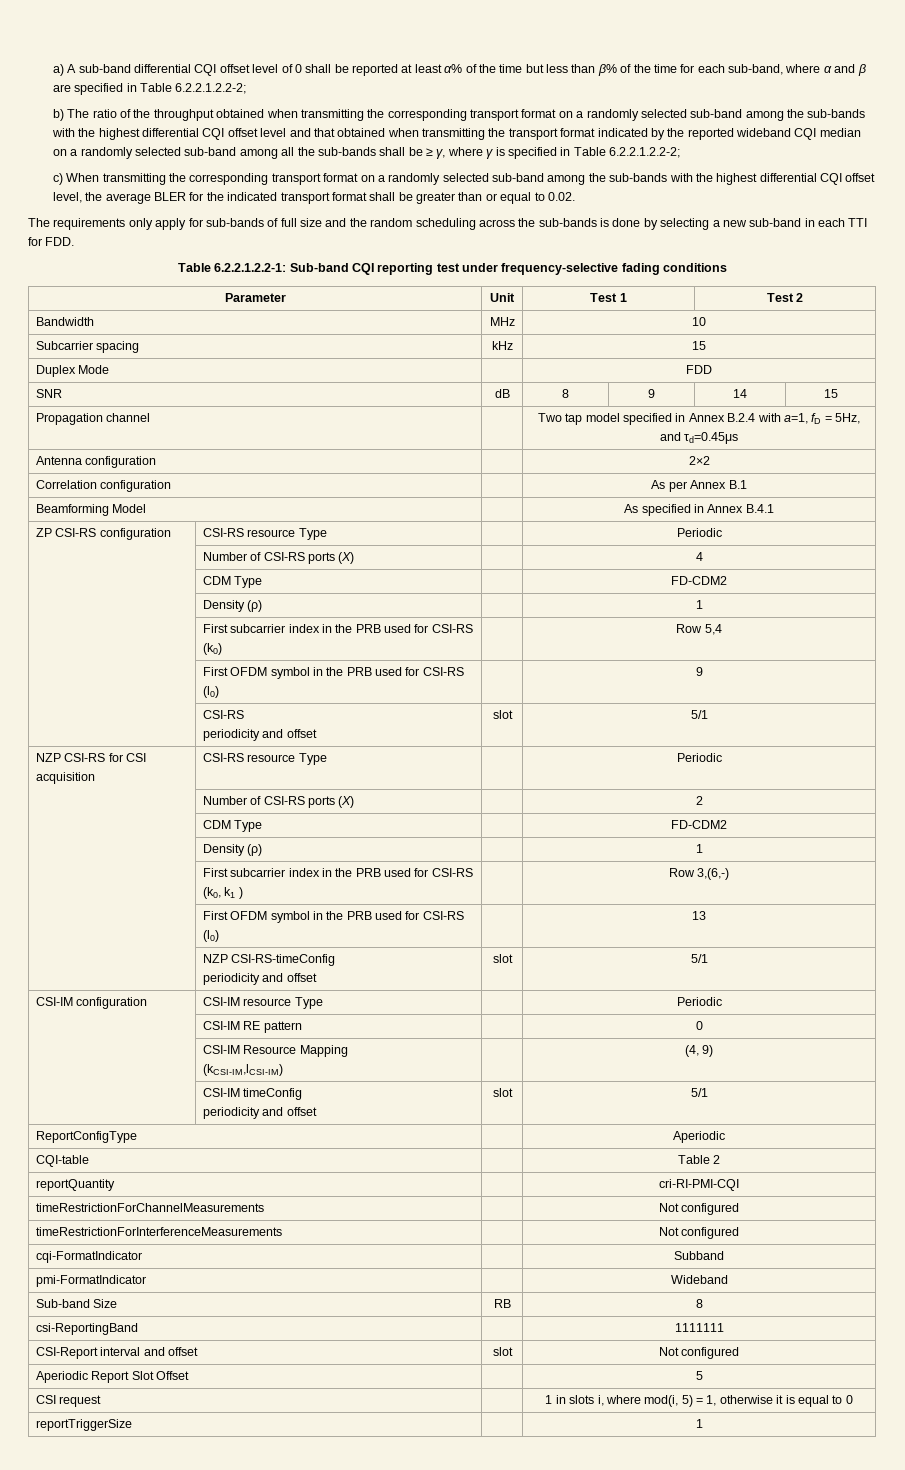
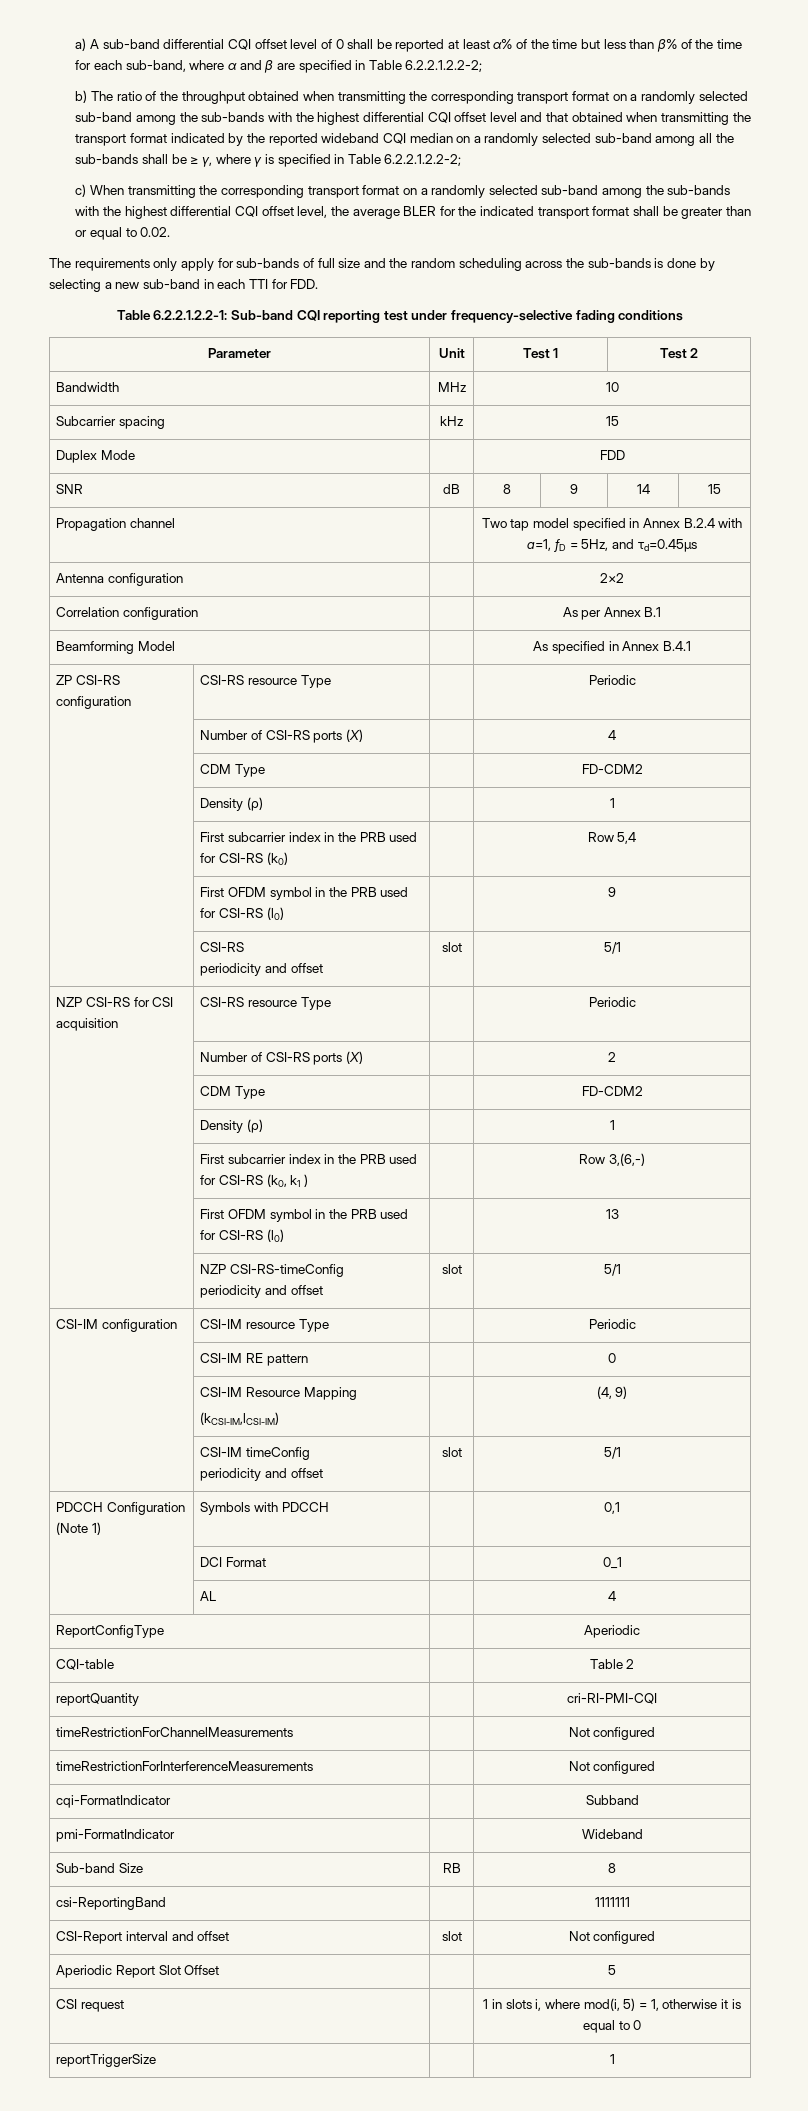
(708, 1092) none -> [56,1502,186,1515] [56,1522,102,1535] [200,1502,329,1515] [604,1502,620,1514] [200,1557,267,1567] [602,1557,622,1569] [200,1591,217,1601] [608,1591,616,1601] // PDCCH Configuration (Note 1) | Symbols with PDCCH | | 0,1 // | DCI Format | | 0_1 // | AL | | 4

